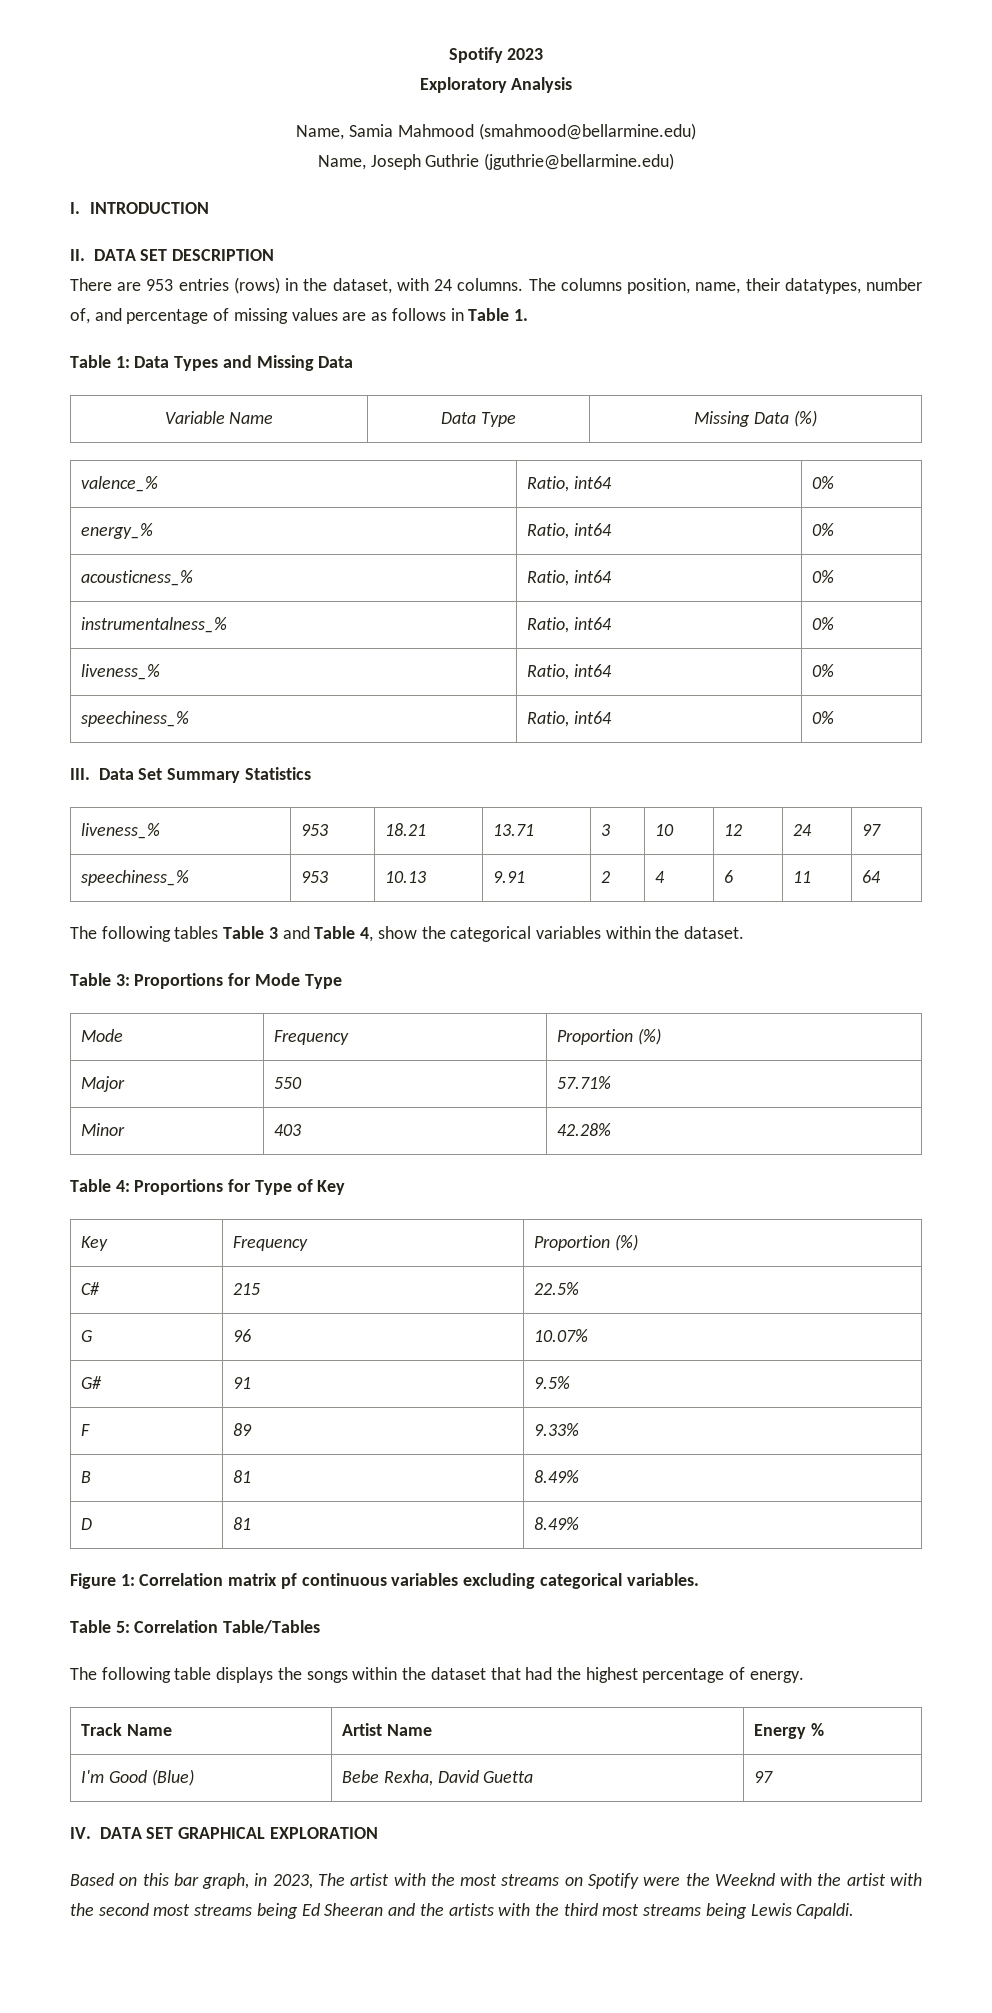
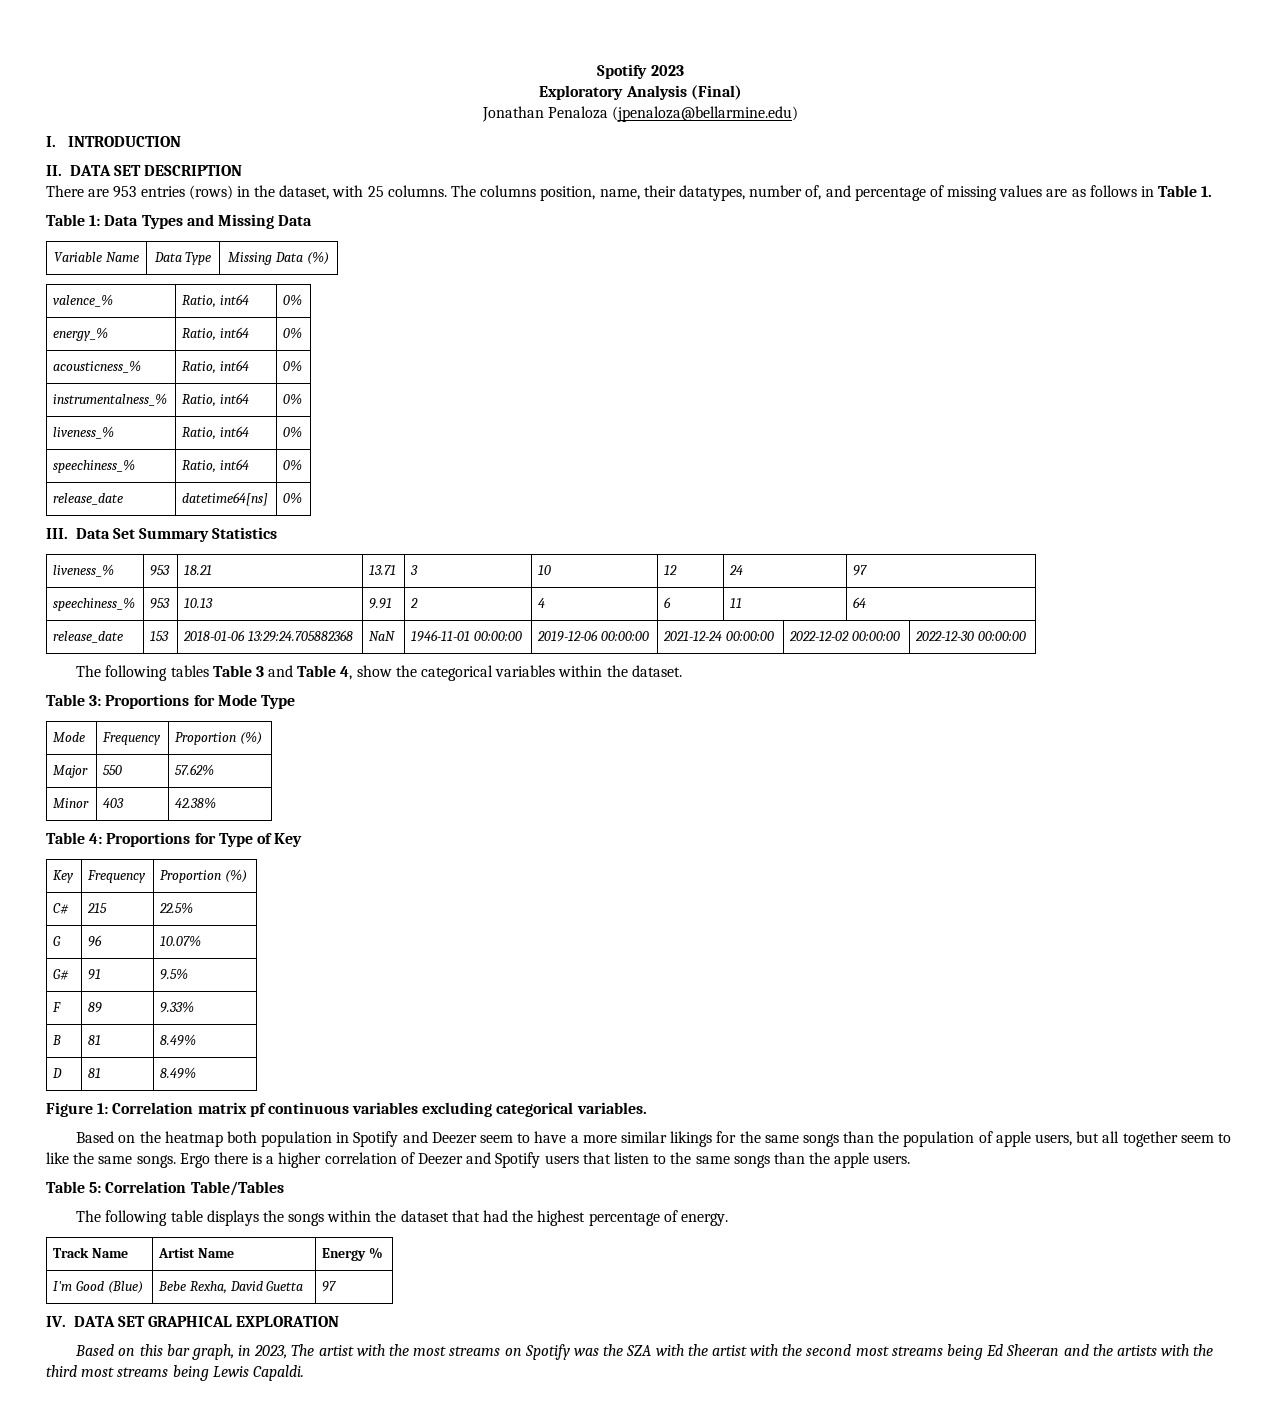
[296,123,696,140] [317,153,675,170] // Name, Samia Mahmood (smahmood@bellarmine.edu) // Name, Joseph Guthrie (jguthrie@bellarmine.edu) -> [690,85,742,100] [481,106,799,122] (Final) // Jonathan Penaloza (jpenaloza@bellarmine.edu)
[434,279,453,291] 24 -> [367,186,384,197] 25
(835, 717) none -> [53,493,124,505] [182,492,269,506] [283,492,303,504] // release_date | datetime64[ns] | 0%
(882, 876) none -> [53,631,124,643] [150,631,170,641] [183,630,353,642] [369,631,396,641] [411,630,522,642] [537,630,649,642] [663,631,774,641] [789,631,900,641] [915,631,1026,641] // release_date | 153 | 2018-01-06 13:29:24.705882368 | NaN | 1946-11-01 00:00:00 | 2019-12-06 00:00:00 | 2021-12-24 00:00:00 | 2022-12-02 00:00:00 | 2022-12-30 00:00:00
[557,1076,612,1089] 57.71% -> [175,764,215,776] 57.62%
[557,1123,612,1136] 42.28% -> [175,797,217,809] 42.38%
(699, 1579) none -> [76,1131,1231,1147] [46,1152,911,1168] // Based on the heatmap both population in Spotify and Deezer seem to have a more similar likings for the same songs than the population of apple users, but all together seem to like the same songs. Ergo there is a higher correlation of Deezer and Spotify users that listen to the same songs than the apple users.
[643,1873,775,1886] were the Weeknd -> [573,1344,652,1356] was the SZA

